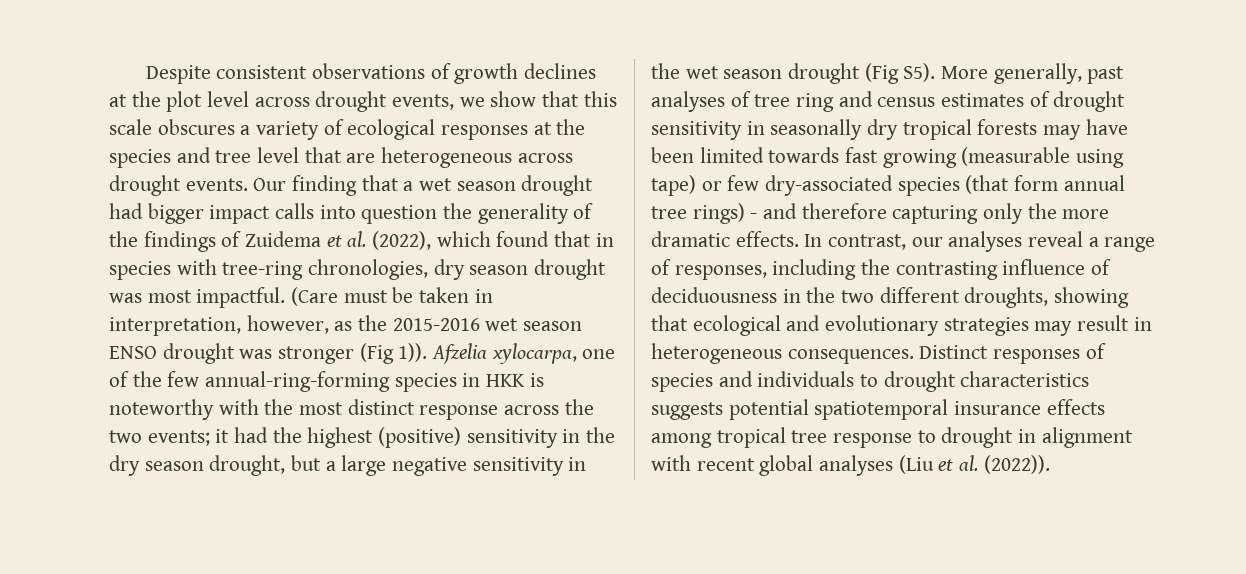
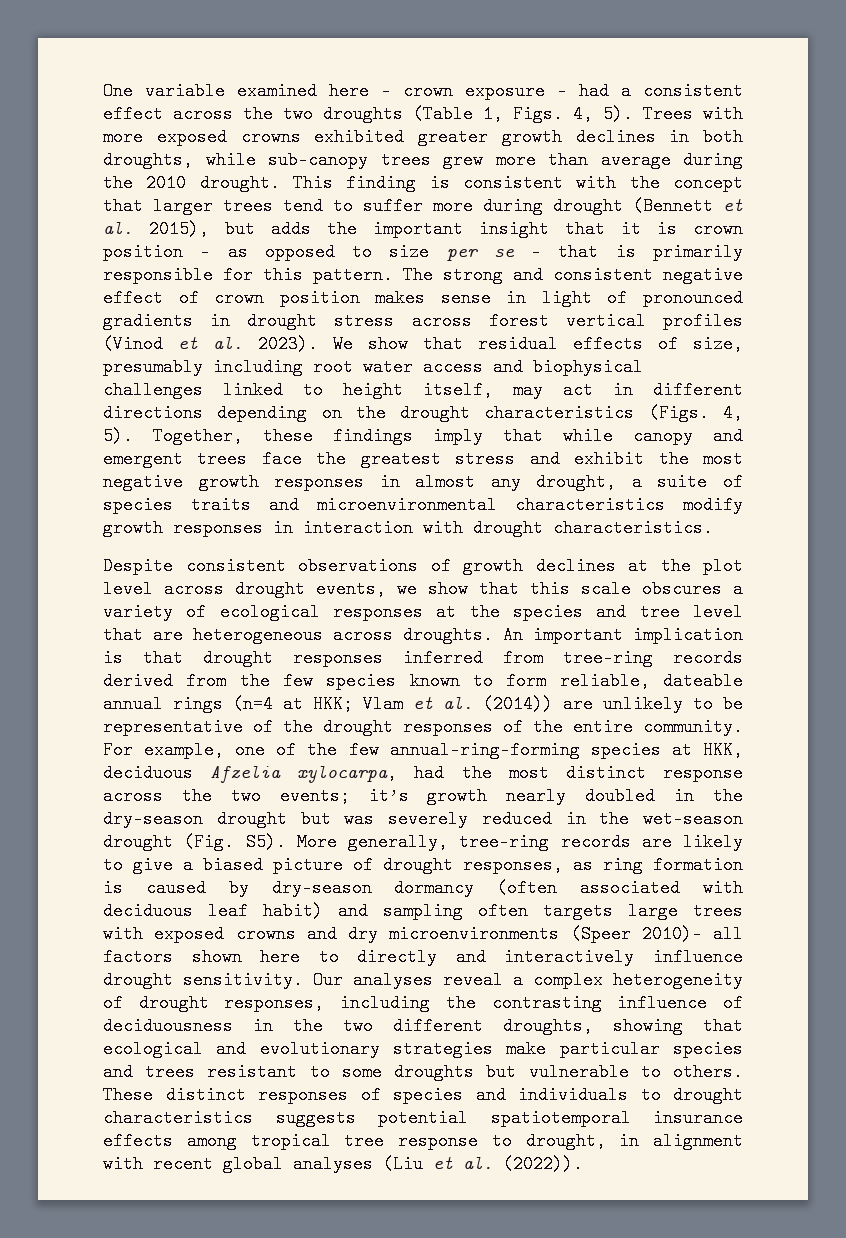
(145, 74) none -> [103,82,743,100] [103,105,743,123] [103,128,743,146] [103,151,743,169] [103,174,743,192] [103,197,743,215] [103,220,743,238] [103,243,743,261] [103,266,743,284] [103,289,743,307] [103,312,743,330] [103,335,743,353] [103,358,643,376] [103,381,743,399] [103,404,743,422] [103,427,743,445] [103,450,744,468] [103,473,743,491] [103,496,743,514] [103,519,713,537] One variable examined here – crown exposure – had a consistent effect across the two droughts (Table 1, Figs. 4, 5). Trees with more exposed crowns exhibited greater growth declines in both droughts, while sub-canopy trees grew more than average during the 2010 drought. This finding is consistent with the concept that larger trees tend to suffer more during drought (Bennett et al. 2015), but adds the important insight that it is crown position – as opposed to size per se – that is primarily responsible for this pattern. The strong and consistent negative effect of crown position makes sense in light of pronounced gradients in drought stress across forest vertical profiles (Vinod et al. 2023). We show that residual effects of size, presumably including root water access and biophysical challenges linked to height itself, may act in different directions depending on the drought characteristics (Figs. 4, 5). Together, these findings imply that while canopy and emergent trees face the greatest stress and exhibit the most negative growth responses in almost any drought, a suite of species traits and microenvironmental characteristics modify growth responses in interaction with drought characteristics. //
[109,175,594,196] [109,203,594,224] [109,231,614,252] [109,259,607,280] [109,287,493,308] [109,315,583,336] [109,343,577,364] drought events. Our finding that a wet season drought had bigger impact calls into question the generality of the findings of Zuidema et al. (2022), which found that in species with tree-ring chronologies, dry season drought was most impactful. (Care must be taken in interpretation, however, as the 2015-2016 wet season ENSO drought was stronger (Fig 1)). Afzelia xylocarpa, -> [403,626,743,644] [103,649,743,667] [103,672,743,690] [103,695,743,713] [103,718,743,736] [103,741,225,759] droughts. An important implication is that drought responses inferred from tree-ring records derived from the few species known to form reliable, dateable annual rings (n=4 at HKK; Vlam et al. (2014)) are unlikely to be representative of the drought responses of the entire community. For example,
[462,373,544,387] [109,399,259,420] in HKK is noteworthy with -> [671,741,743,759] [103,764,445,783] at HKK, deciduous Afzelia xylocarpa, had
[215,427,616,448] [109,455,587,476] [651,63,1125,84] [651,91,1126,112] [651,119,1128,140] [651,147,1125,168] [651,175,1125,196] [651,203,1110,224] [651,231,1156,252] [651,259,671,275] it had the highest (positive) sensitivity in the dry season drought, but a large negative sensitivity in the wet season drought (Fig S5). More generally, past analyses of tree ring and census estimates of drought sensitivity in seasonally dry tropical forests may have been limited towards fast growing (measurable using tape) or few dry-associated species (that form annual tree rings) - and therefore capturing only the more dramatic effects. In contrast, our analyses reveal a range of -> [368,787,744,805] [103,810,743,828] [103,833,743,851] [103,856,743,874] [103,879,743,897] [103,902,743,920] [103,925,743,943] [103,948,743,966] [103,971,743,989] [103,994,209,1012] it’s growth nearly doubled in the dry-season drought but was severely reduced in the wet-season drought (Fig. S5). More generally, tree-ring records are likely to give a biased picture of drought responses, as ring formation is caused by dry-season dormancy (often associated with deciduous leaf habit) and sampling often targets large trees with exposed crowns and dry microenvironments (Speer 2010)– all factors shown here to directly and interactively influence drought sensitivity. Our analyses reveal a complex heterogeneity of drought
[1034,315,1152,336] [651,343,989,364] may result in heterogeneous consequences. Distinct -> [506,1040,743,1058] [103,1063,743,1081] [103,1086,246,1104] make particular species and trees resistant to some droughts but vulnerable to others. These distinct
[941,427,1014,448] drought -> [525,1132,606,1150] drought,

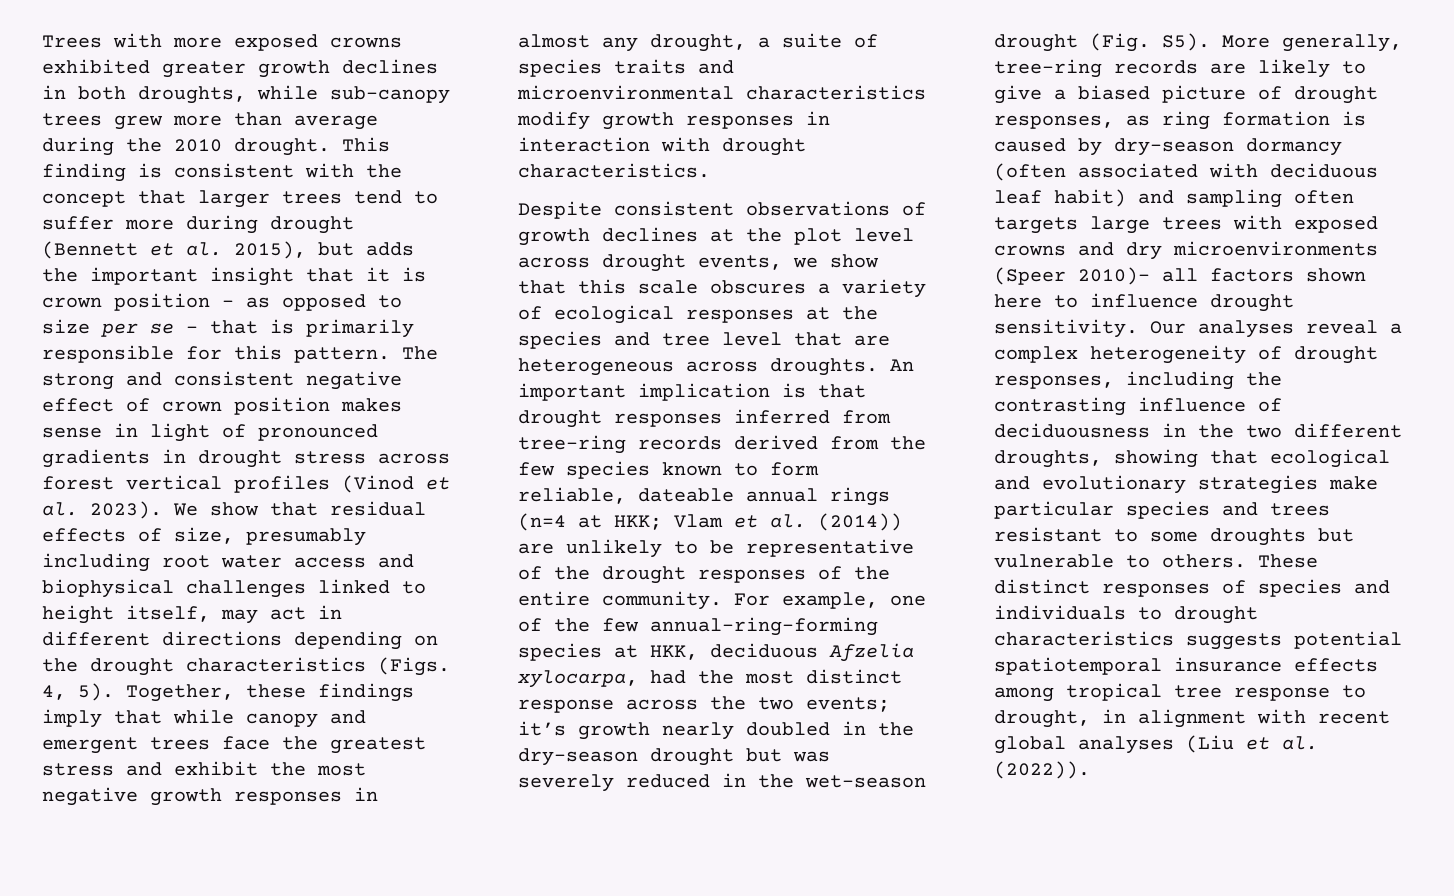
[103,82,743,100] [103,105,633,123] One variable examined here – crown exposure – had a consistent effect across the two droughts (Table 1, Figs. 4, 5). -> (42, 41) none
[357,948,635,966] directly and interactively -> (1078, 301) none

